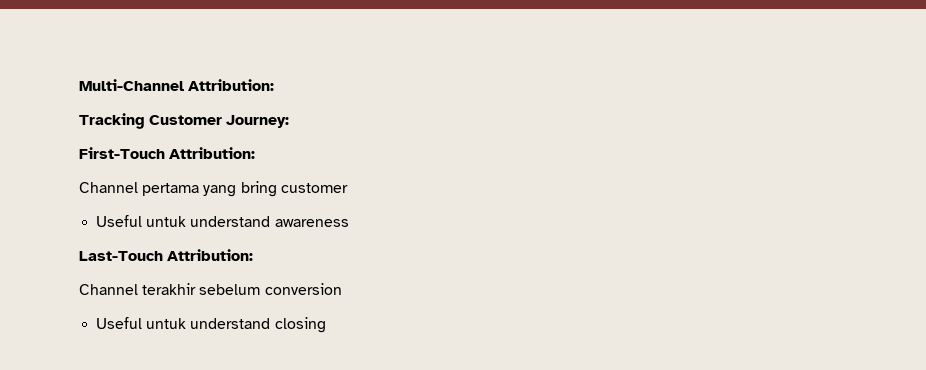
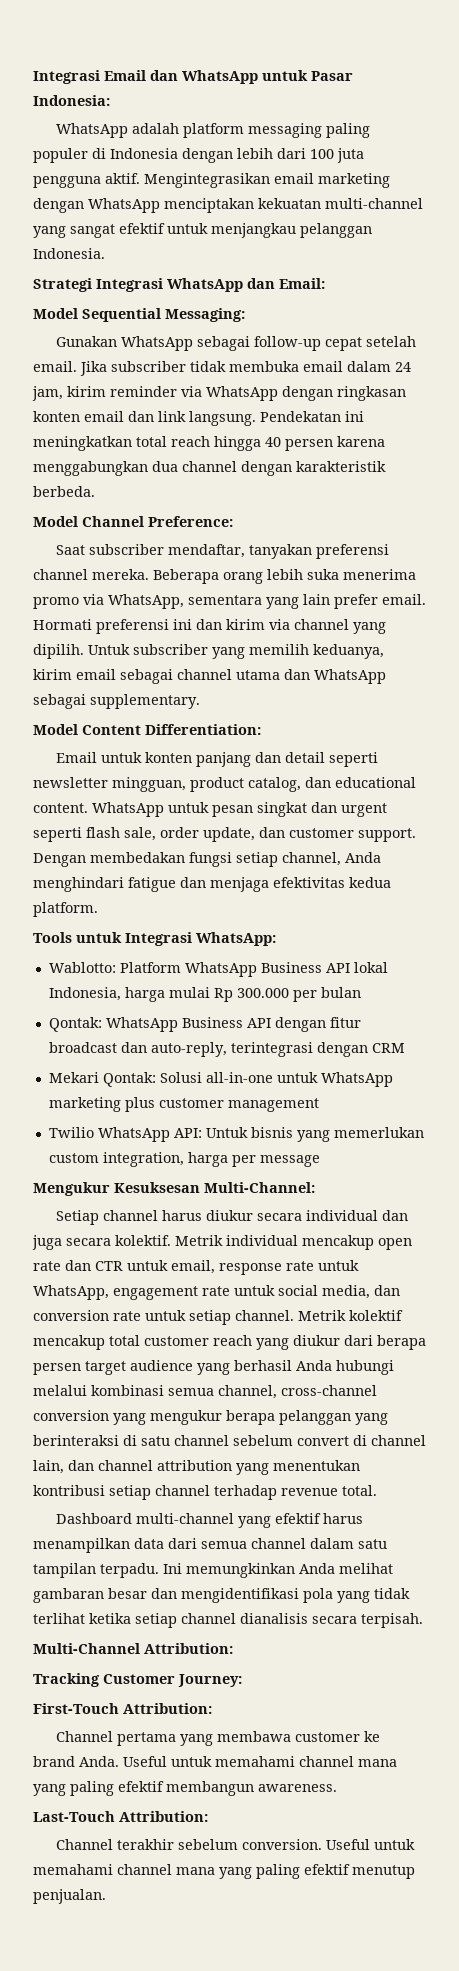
(79, 85) none -> [33,70,353,84] [33,95,110,106] [56,123,371,138] [33,148,364,163] [33,173,390,188] [33,198,423,213] [33,223,372,238] [33,248,105,259] [33,278,325,292] [33,308,245,322] [56,336,417,351] [33,361,411,376] [32,386,406,401] [33,411,364,426] [33,436,385,451] [33,461,386,476] [33,486,95,497] [33,516,233,527] [56,544,390,559] [33,569,416,584] [33,594,426,609] [33,619,386,634] [33,644,384,659] [33,669,386,684] [33,694,200,709] [33,724,261,735] [56,752,379,767] [33,777,416,792] [33,802,387,817] [33,827,416,842] [33,852,381,867] [33,877,391,892] [33,902,98,917] [33,932,276,946] [48,962,388,977] [48,987,361,1002] [48,1017,361,1032] [48,1042,405,1057] [48,1072,393,1087] [48,1097,319,1112] [48,1127,424,1142] [48,1152,320,1167] [33,1182,315,1196] [56,1210,409,1225] [32,1235,412,1250] [33,1260,359,1275] [33,1285,400,1300] [33,1310,403,1325] [33,1335,426,1350] [33,1360,394,1375] [33,1385,377,1399] [33,1410,388,1425] [33,1435,426,1446] [33,1460,360,1475] [33,1485,377,1500] [56,1513,364,1528] [33,1538,387,1553] [33,1563,393,1578] [33,1588,410,1603] [33,1613,423,1628] Integrasi Email dan WhatsApp untuk Pasar Indonesia: // WhatsApp adalah platform messaging paling populer di Indonesia dengan lebih dari 100 juta pengguna aktif. Mengintegrasikan email marketing dengan WhatsApp menciptakan kekuatan multi-channel yang sangat efektif untuk menjangkau pelanggan Indonesia. // Strategi Integrasi WhatsApp dan Email: // Model Sequential Messaging: // Gunakan WhatsApp sebagai follow-up cepat setelah email. Jika subscriber tidak membuka email dalam 24 jam, kirim reminder via WhatsApp dengan ringkasan konten email dan link langsung. Pendekatan ini meningkatkan total reach hingga 40 persen karena menggabungkan dua channel dengan karakteristik berbeda. // Model Channel Preference: // Saat subscriber mendaftar, tanyakan preferensi channel mereka. Beberapa orang lebih suka menerima promo via WhatsApp, sementara yang lain prefer email. Hormati preferensi ini dan kirim via channel yang dipilih. Untuk subscriber yang memilih keduanya, kirim email sebagai channel utama dan WhatsApp sebagai supplementary. // Model Content Differentiation: // Email untuk konten panjang dan detail seperti newsletter mingguan, product catalog, dan educational content. WhatsApp untuk pesan singkat dan urgent seperti flash sale, order update, dan customer support. Dengan membedakan fungsi setiap channel, Anda menghindari fatigue dan menjaga efektivitas kedua platform. // Tools untuk Integrasi WhatsApp: // Wablotto: Platform WhatsApp Business API lokal Indonesia, harga mulai Rp 300.000 per bulan // Qontak: WhatsApp Business API dengan fitur broadcast dan auto-reply, terintegrasi dengan CRM // Mekari Qontak: Solusi all-in-one untuk WhatsApp marketing plus customer management // Twilio WhatsApp API: Untuk bisnis yang memerlukan custom integration, harga per message // Mengukur Kesuksesan Multi-Channel: // Setiap channel harus diukur secara individual dan juga secara kolektif. Metrik individual mencakup open rate dan CTR untuk email, response rate untuk WhatsApp, engagement rate untuk social media, dan conversion rate untuk setiap channel. Metrik kolektif mencakup total customer reach yang diukur dari berapa persen target audience yang berhasil Anda hubungi melalui kombinasi semua channel, cross-channel conversion yang mengukur berapa pelanggan yang berinteraksi di satu channel sebelum convert di channel lain, dan channel attribution yang menentukan kontribusi setiap channel terhadap revenue total. // Dashboard multi-channel yang efektif harus menampilkan data dari semua channel dalam satu tampilan terpadu. Ini memungkinkan Anda melihat gambaran besar dan mengidentifikasi pola yang tidak terlihat ketika setiap channel dianalisis secara terpisah. //
[240,181,348,197] [96,215,349,227] bring customer // Useful untuk understand awareness -> [217,1731,381,1742] [33,1756,397,1767] [33,1781,337,1796] membawa customer ke brand Anda. Useful untuk memahami channel mana yang paling efektif membangun awareness.
[264,283,342,295] [96,317,326,333] conversion // Useful untuk understand closing -> [242,1839,416,1850] [33,1864,415,1879] [33,1889,106,1904] conversion. Useful untuk memahami channel mana yang paling efektif menutup penjualan.

